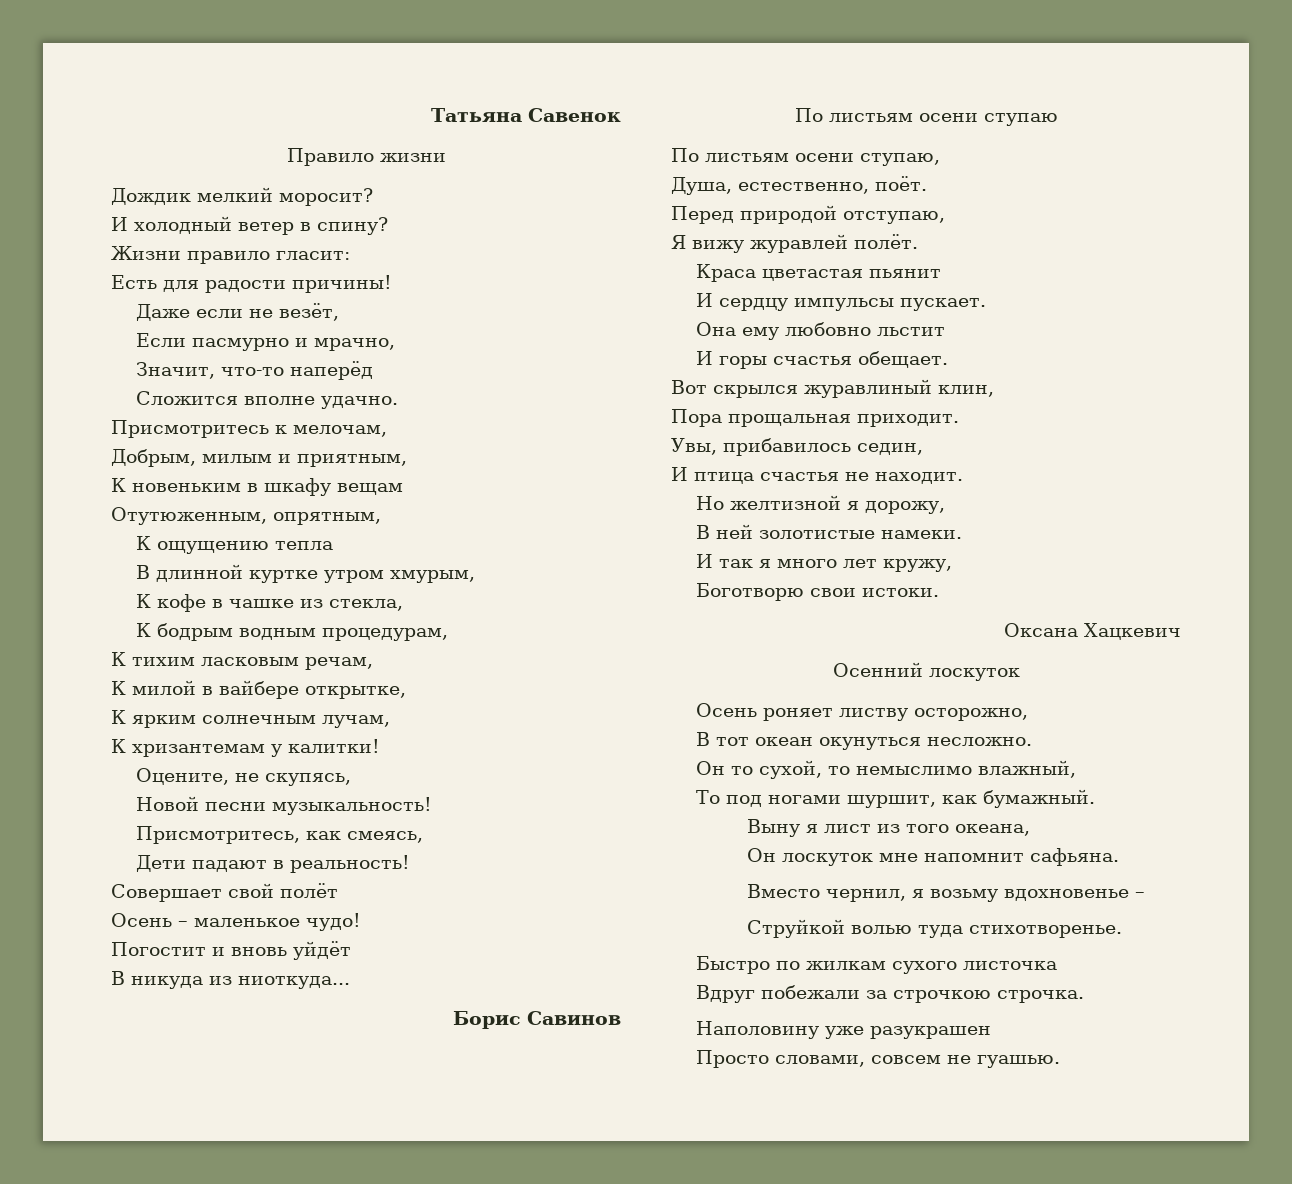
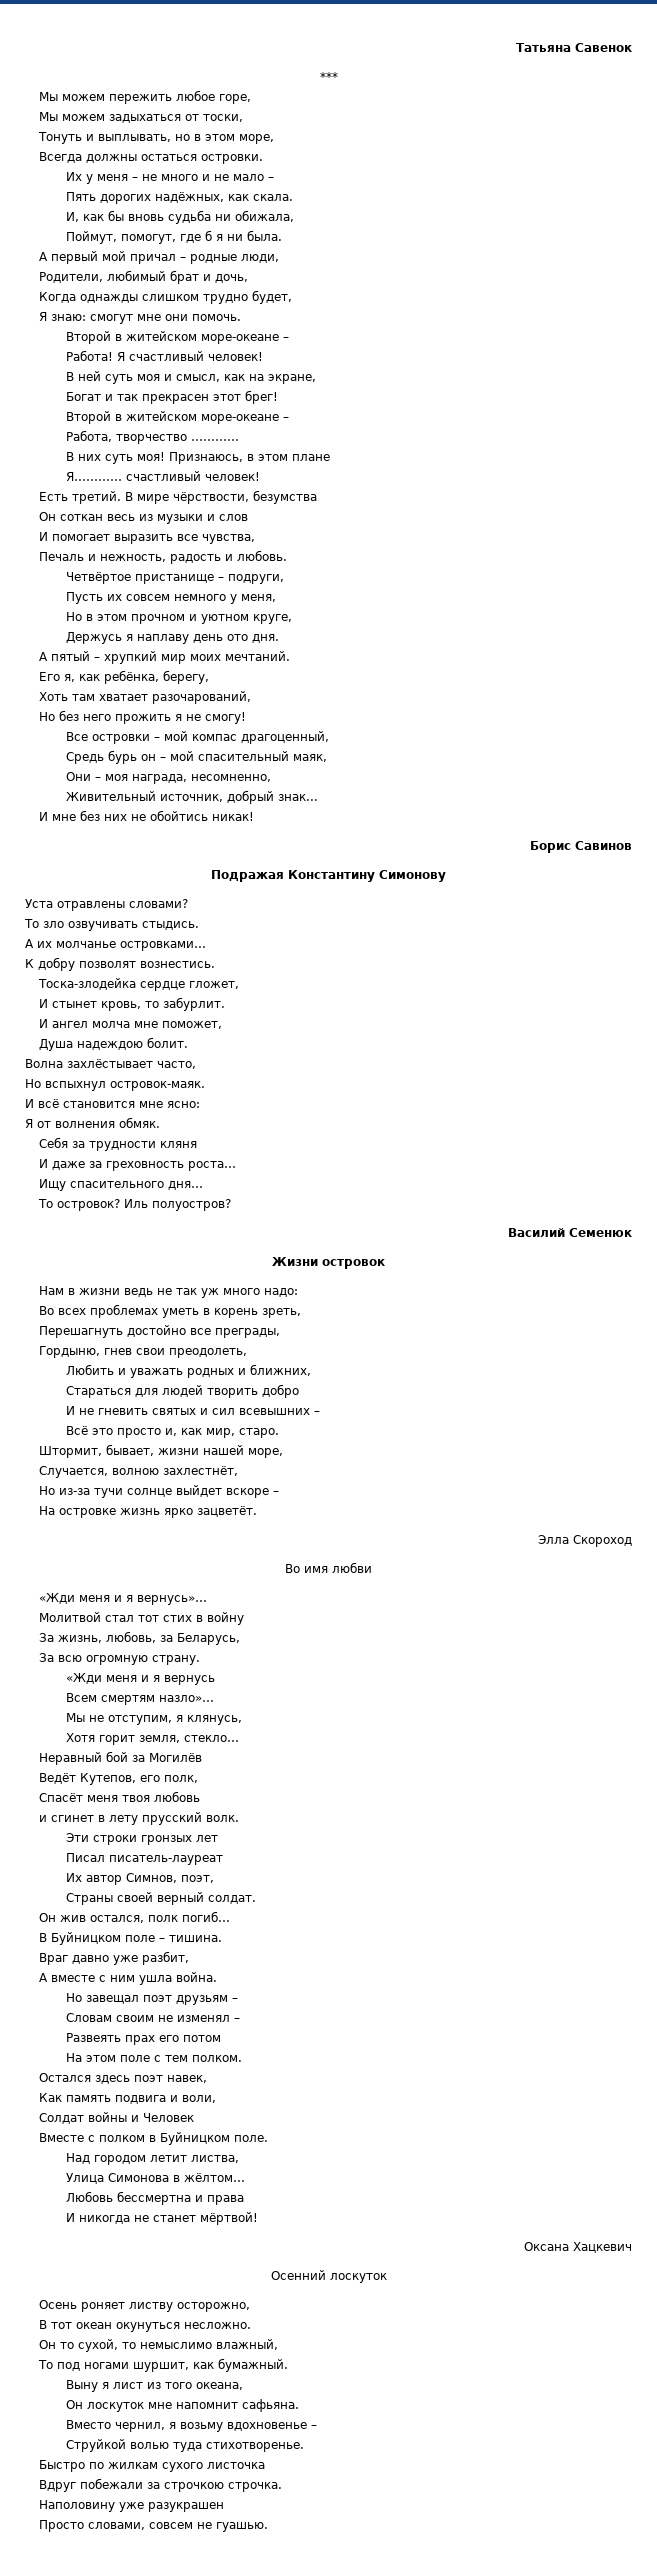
[286,148,446,166] [111,187,373,206] [111,216,388,235] [111,246,350,264] [111,275,392,293] [136,303,340,321] [136,333,396,351] [136,361,374,380] [136,391,399,409] [111,420,387,438] [111,449,407,467] [111,478,403,496] [111,507,381,525] [136,536,334,554] [136,564,476,583] [136,594,404,612] [136,623,449,641] [111,652,373,670] [111,680,406,699] [111,710,390,728] [111,739,380,757] [136,768,352,786] [136,796,433,815] [136,826,424,844] [136,855,411,873] [111,883,338,902] [111,913,361,931] [111,941,351,960] [111,971,350,989] [453,1011,621,1029] [794,108,1058,126] [671,148,940,166] [671,176,927,195] [671,205,945,224] [671,234,918,253] [696,264,942,282] [696,293,987,311] [696,322,946,340] [696,351,949,369] [671,379,994,398] [671,409,959,427] [671,438,923,456] [671,467,963,484] [696,495,946,514] [696,524,963,539] [696,554,953,572] [696,583,940,601] Правило жизни // Дождик мелкий моросит? // И холодный ветер в спину? // Жизни правило гласит: // Есть для радости причины! // Даже если не везёт, // Если пасмурно и мрачно, // Значит, что-то наперёд // Сложится вполне удачно. // Присмотритесь к мелочам, // Добрым, милым и приятным, // К новеньким в шкафу вещам // Отутюженным, опрятным, // К ощущению тепла // В длинной куртке утром хмурым, // К кофе в чашке из стекла, // К бодрым водным процедурам, // К тихим ласковым речам, // К милой в вайбере открытке, // К ярким солнечным лучам, // К хризантемам у калитки! // Оцените, не скупясь, // Новой песни музыкальность! // Присмотритесь, как смеясь, // Дети падают в реальность! // Совершает свой полёт // Осень – маленькое чудо! // Погостит и вновь уйдёт // В никуда из ниоткуда... // Борис Савинов // По листьям осени ступаю // По листьям осени ступаю, // Душа, естественно, поёт. // Перед природой отступаю, // Я вижу журавлей полёт. // Краса цветастая пьянит // И сердцу импульсы пускает. // Она ему любовно льстит // И горы счастья обещает. // Вот скрылся журавлиный клин, // Пора прощальная приходит. // Увы, прибавилось седин, // И птица счастья не находит. // Но желтизной я дорожу, // В ней золотистые намеки. // И так я много лет кружу, // Боготворю свои истоки. -> [319,72,338,81] [38,90,251,104] [38,112,243,123] [37,132,274,144] [38,152,263,164] [65,172,274,184] [65,192,293,204] [65,210,294,224] [65,230,282,244] [38,251,279,264] [38,270,248,284] [38,290,292,304] [38,312,241,324] [65,331,289,344] [65,350,263,361] [65,371,316,384] [65,390,278,404] [65,411,289,424] [65,430,239,444] [65,452,330,464] [65,471,260,481] [38,490,317,504] [38,512,248,524] [38,532,255,544] [38,550,287,564] [65,572,284,584] [65,592,276,604] [65,612,292,624] [65,632,279,644] [38,651,290,664] [38,670,209,684] [38,691,251,704] [38,710,246,724] [65,731,329,744] [65,750,327,764] [65,772,271,784] [65,790,318,804] [38,810,254,821] [530,841,632,853] [211,870,446,882] [25,899,188,911] [24,919,199,931] [25,939,206,951] [25,957,215,971] [37,978,239,991] [38,997,225,1011] [38,1019,222,1029] [38,1037,188,1051] [25,1059,196,1069] [25,1079,205,1091] [25,1099,200,1108] [25,1117,160,1128] [38,1137,197,1151] [38,1159,236,1171] [38,1179,203,1191] [37,1199,231,1211] [508,1228,632,1237] [272,1257,385,1269] [38,1286,298,1298] [38,1304,301,1318] [38,1325,280,1338] [38,1346,247,1358] [65,1364,311,1378] [65,1384,299,1398] [65,1406,320,1415] [65,1426,279,1438] [38,1444,283,1458] [38,1466,238,1478] [38,1485,279,1498] [38,1506,257,1518] [538,1535,632,1547] [285,1562,372,1573] [38,1593,207,1605] [38,1612,244,1625] [38,1631,240,1645] [38,1653,200,1665] [65,1673,215,1685] [65,1693,214,1705] [65,1713,242,1725] [65,1733,239,1745] [38,1751,202,1765] [38,1773,198,1785] [38,1791,200,1802] [38,1812,239,1825] [65,1833,218,1845] [65,1853,223,1865] [65,1873,214,1885] [65,1892,256,1905] [38,1911,230,1923] [38,1932,222,1945] [38,1951,189,1965] [38,1972,217,1985] [65,1993,238,2005] [65,2013,240,2022] [65,2033,221,2045] [65,2053,242,2062] [38,2073,207,2084] [38,2093,216,2104] [38,2112,194,2124] [38,2132,268,2145] [65,2153,239,2165] [65,2173,245,2184] [65,2191,244,2205] [65,2212,258,2225] *** // Мы можем пережить любое горе, // Мы можем задыхаться от тоски, // Тонуть и выплывать, но в этом море, // Всегда должны остаться островки. // Их у меня – не много и не мало – // Пять дорогих надёжных, как скала. // И, как бы вновь судьба ни обижала, // Поймут, помогут, где б я ни была. // А первый мой причал – родные люди, // Родители, любимый брат и дочь, // Когда однажды слишком трудно будет, // Я знаю: смогут мне они помочь. // Второй в житейском море-океане – // Работа! Я счастливый человек! // В ней суть моя и смысл, как на экране, // Богат и так прекрасен этот брег! // Второй в житейском море-океане – // Работа, творчество ………… // В них суть моя! Признаюсь, в этом плане // Я………… счастливый человек! // Есть третий. В мире чёрствости, безумства // Он соткан весь из музыки и слов // И помогает выразить все чувства, // Печаль и нежность, радость и любовь. // Четвёртое пристанище – подруги, // Пусть их совсем немного у меня, // Но в этом прочном и уютном круге, // Держусь я наплаву день ото дня. // А пятый – хрупкий мир моих мечтаний. // Его я, как ребёнка, берегу, // Хоть там хватает разочарований, // Но без него прожить я не смогу! // Все островки – мой компас драгоценный, // Средь бурь он – мой спасительный маяк, // Они – моя награда, несомненно, // Живительный источник, добрый знак... // И мне без них не обойтись никак! // Борис Савинов // Подражая Константину Симонову // Уста отравлены словами? // То зло озвучивать стыдись. // А их молчанье островками… // К добру позволят вознестись. // Тоска-злодейка сердце гложет, // И стынет кровь, то забурлит. // И ангел молча мне поможет, // Душа надеждою болит. // Волна захлёстывает часто, // Но вспыхнул островок-маяк. // И всё становится мне ясно: // Я от волнения обмяк. // Себя за трудности кляня // И даже за греховность роста… // Ищу спасительного дня… // То островок? Иль полуостров? // Василий Семенюк // Жизни островок // Нам в жизни ведь не так уж много надо: // Во всех проблемах уметь в корень зреть, // Перешагнуть достойно все преграды, // Гордыню, гнев свои преодолеть, // Любить и уважать родных и ближних, // Стараться для людей творить добро // И не гневить святых и сил всевышних – // Всё это просто и, как мир, старо. // Штормит, бывает, жизни нашей море, // Случается, волною захлестнёт, // Но из-за тучи солнце выйдет вскоре – // На островке жизнь ярко зацветёт. // Элла Скороход // Во имя любви // «Жди меня и я вернусь»… // Молитвой стал тот стих в войну // За жизнь, любовь, за Беларусь, // За всю огромную страну. // «Жди меня и я вернусь // Всем смертям назло»… // Мы не отступим, я клянусь, // Хотя горит земля, стекло… // Неравный бой за Могилёв // Ведёт Кутепов, его полк, // Спасёт меня твоя любовь // и сгинет в лету прусский волк. // Эти строки гронзых лет // Писал писатель-лауреат // Их автор Симнов, поэт, // Страны своей верный солдат. // Он жив остался, полк погиб… // В Буйницком поле – тишина. // Враг давно уже разбит, // А вместе с ним ушла война. // Но завещал поэт друзьям – // Словам своим не изменял – // Развеять прах его потом // На этом поле с тем полком. // Остался здесь поэт навек, // Как память подвига и воли, // Солдат войны и Человек // Вместе с полком в Буйницком поле. // Над городом летит листва, // Улица Симонова в жёлтом… // Любовь бессмертна и права // И никогда не станет мёртвой!

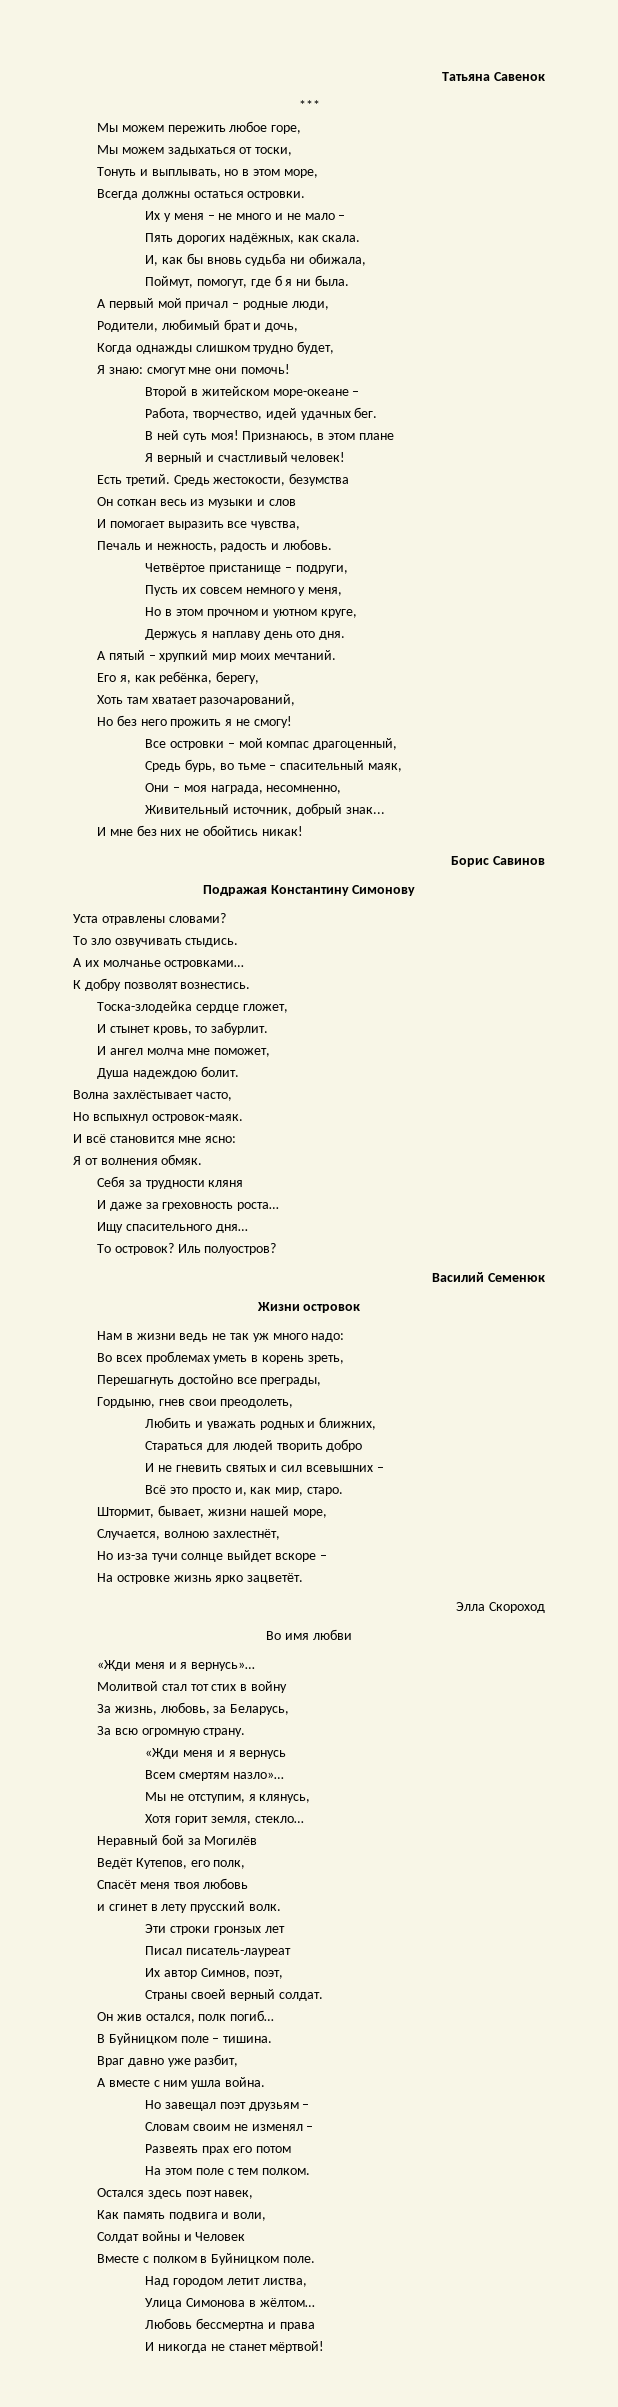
[191,314,241,321] [65,331,289,344] [65,350,263,361] [65,371,316,384] [65,390,278,404] помочь. // Второй в житейском море-океане – // Работа! Я счастливый человек! // В ней суть моя и смысл, как на экране, // Богат и так прекрасен этот брег! -> [240,364,290,374] помочь!
[115,434,239,444] [65,452,101,461] творчество ………… // В них -> [193,407,378,420] [145,430,180,440] творчество, идей удачных бег. // В ней
[65,472,122,481] Я………… -> [145,452,214,464] Я верный и
[124,492,249,504] В мире чёрствости, -> [173,475,286,486] Средь жестокости,
[107,750,194,764] бурь он – мой -> [185,759,277,772] бурь, во тьме –
[524,2242,632,2253] [270,2270,387,2283] [38,2300,250,2312] [38,2320,251,2332] [38,2339,278,2352] [37,2358,288,2372] [65,2380,243,2392] [65,2399,299,2412] [65,2420,317,2432] [65,2439,304,2452] [38,2460,265,2472] [38,2478,282,2492] [38,2500,224,2512] [38,2520,268,2532] // Оксана Хацкевич // Осенний лоскуток // Осень роняет листву осторожно, // В тот океан окунуться несложно. // Он то сухой, то немыслимо влажный, // То под ногами шуршит, как бумажный. // Выну я лист из того океана, // Он лоскуток мне напомнит сафьяна. // Вместо чернил, я возьму вдохновенье – // Струйкой волью туда стихотворенье. // Быстро по жилкам сухого листочка // Вдруг побежали за строчкою строчка. // Наполовину уже разукрашен // Просто словами, совсем не гуашью. -> (325, 2347) none

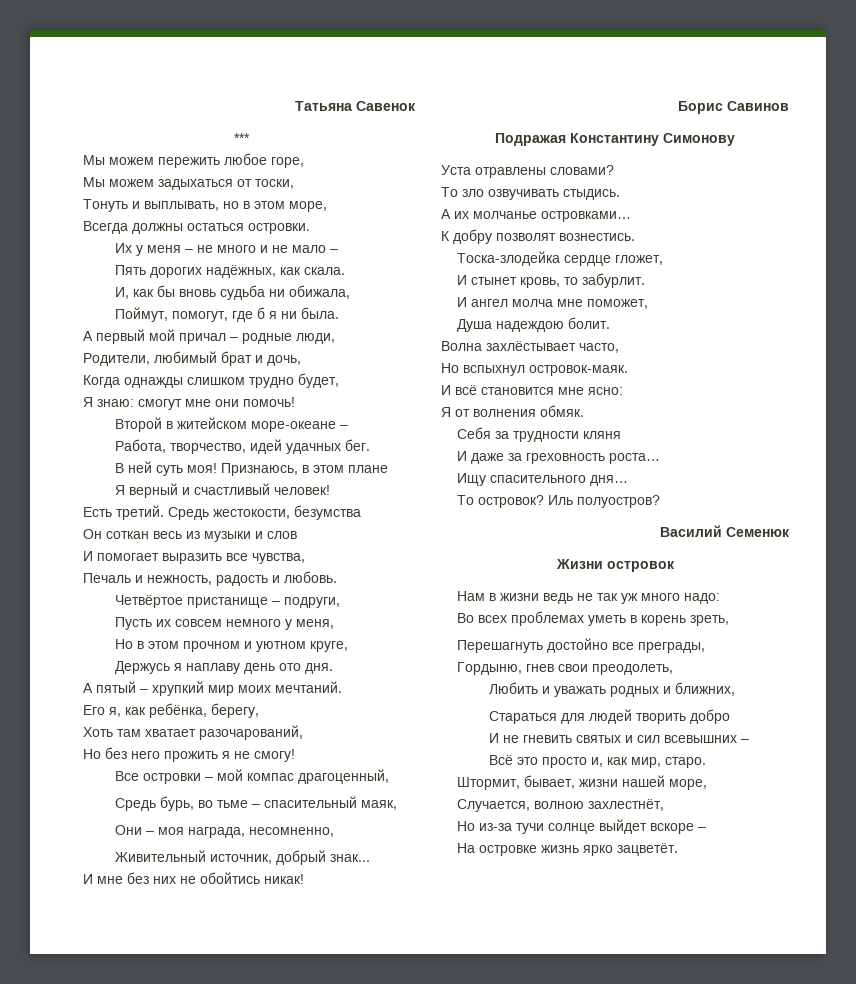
[456,1602,545,1613] [266,1629,352,1640] [97,1660,256,1671] [97,1681,287,1693] [97,1702,290,1715] [97,1726,246,1737] [145,1748,287,1759] [145,1770,284,1781] [145,1792,311,1803] [145,1814,304,1825] [97,1834,258,1847] [97,1858,246,1869] [97,1878,249,1889] [97,1901,281,1913] [145,1924,285,1935] [145,1946,292,1957] [145,1968,283,1979] [145,1989,323,2001] [97,2010,275,2023] [97,2033,273,2045] [97,2054,239,2067] [97,2077,265,2089] [145,2100,310,2111] [145,2122,314,2131] [145,2144,291,2155] [145,2166,311,2175] [97,2188,254,2199] [97,2210,267,2221] [97,2231,246,2243] [97,2253,315,2265] [145,2276,307,2287] [145,2298,315,2309] [145,2318,315,2331] [145,2341,325,2353] // Элла Скороход // Во имя любви // «Жди меня и я вернусь»… // Молитвой стал тот стих в войну // За жизнь, любовь, за Беларусь, // За всю огромную страну. // «Жди меня и я вернусь // Всем смертям назло»… // Мы не отступим, я клянусь, // Хотя горит земля, стекло… // Неравный бой за Могилёв // Ведёт Кутепов, его полк, // Спасёт меня твоя любовь // и сгинет в лету прусский волк. // Эти строки гронзых лет // Писал писатель-лауреат // Их автор Симнов, поэт, // Страны своей верный солдат. // Он жив остался, полк погиб… // В Буйницком поле – тишина. // Враг давно уже разбит, // А вместе с ним ушла война. // Но завещал поэт друзьям – // Словам своим не изменял – // Развеять прах его потом // На этом поле с тем полком. // Остался здесь поэт навек, // Как память подвига и воли, // Солдат войны и Человек // Вместе с полком в Буйницком поле. // Над городом летит листва, // Улица Симонова в жёлтом… // Любовь бессмертна и права // И никогда не станет мёртвой! -> (679, 849) none

